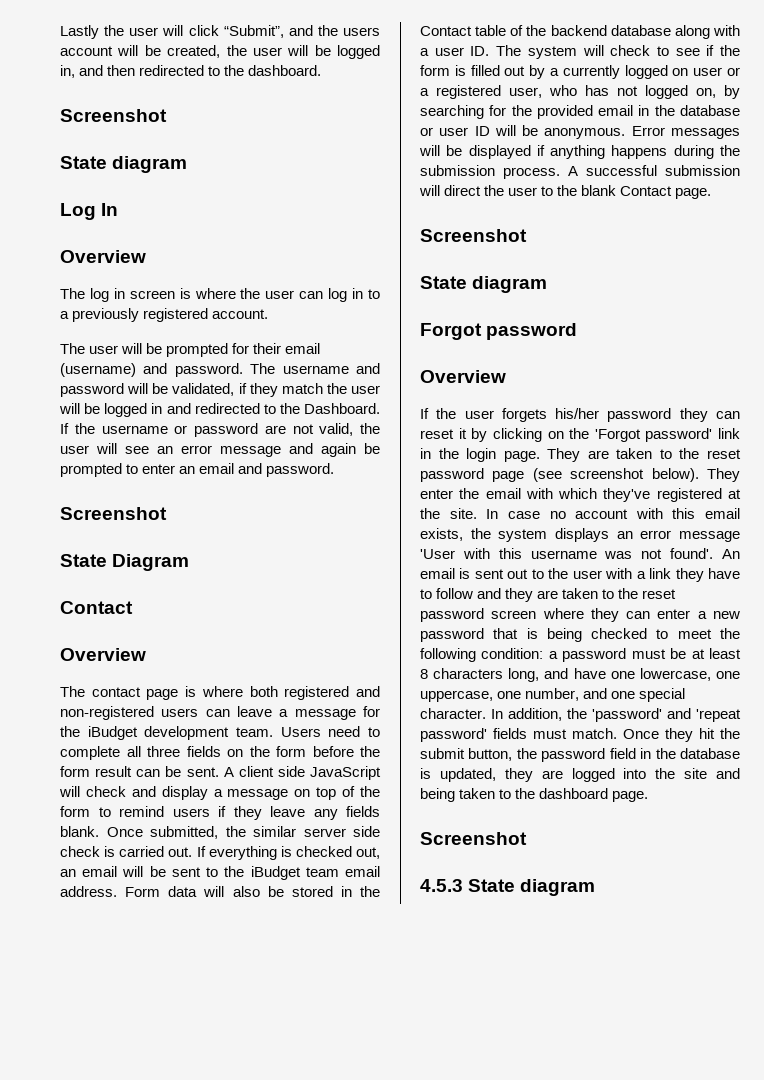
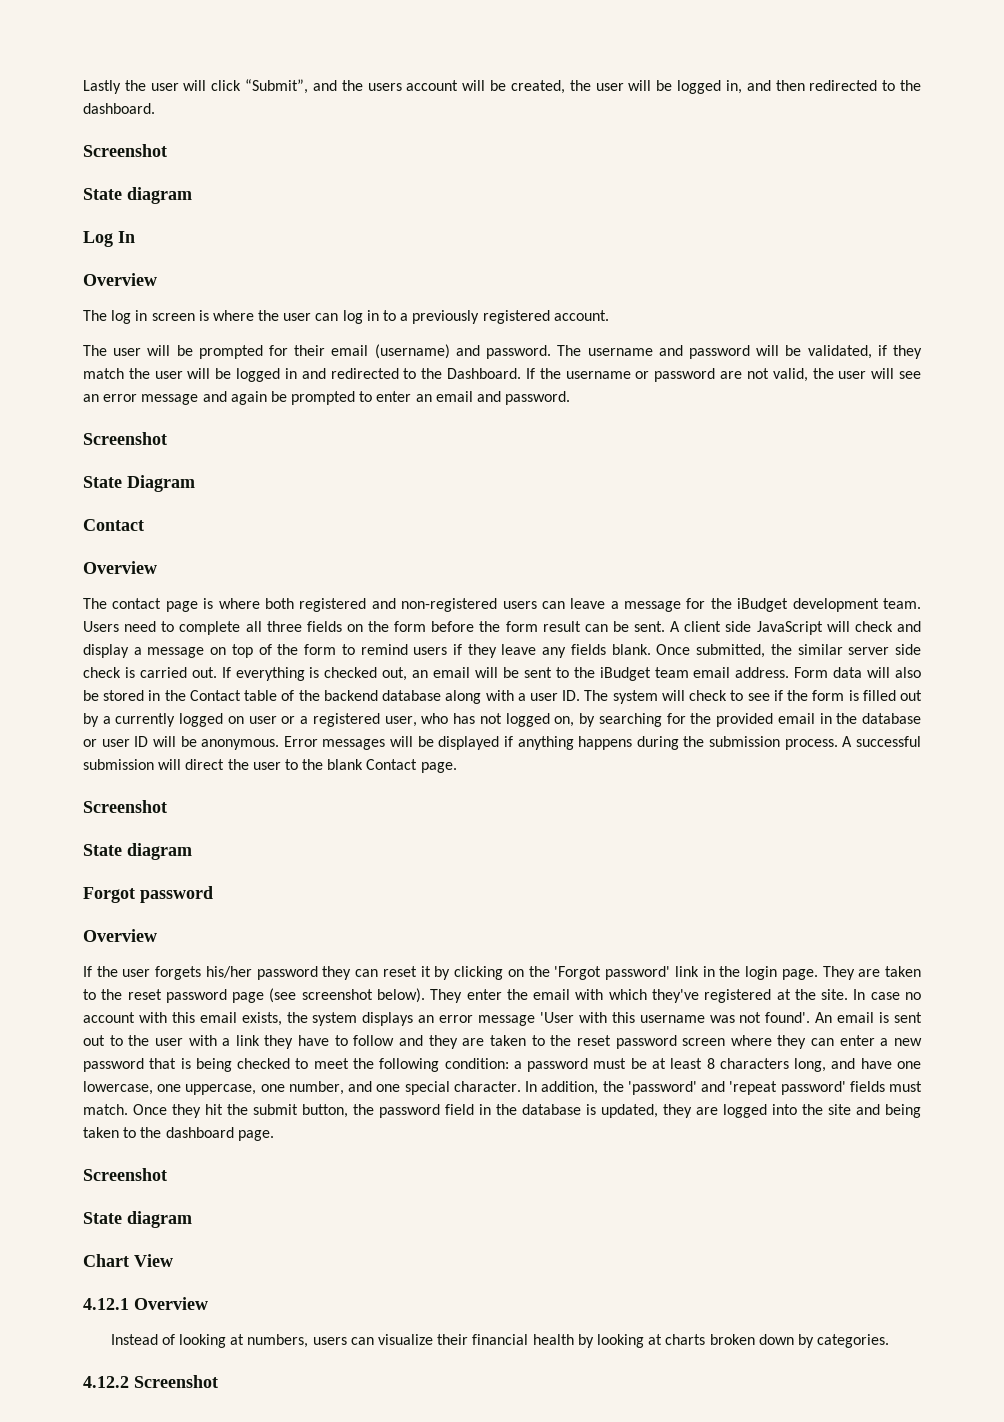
[420,879,596,896] 4.5.3 State diagram -> [83,1211,192,1228] [83,1254,173,1267] [83,1297,208,1310] [110,1334,890,1348] [83,1375,218,1388] State diagram // Chart View // 4.12.1 Overview // Instead of looking at numbers, users can visualize their financial health by looking at charts broken down by categories. // 4.12.2 Screenshot

